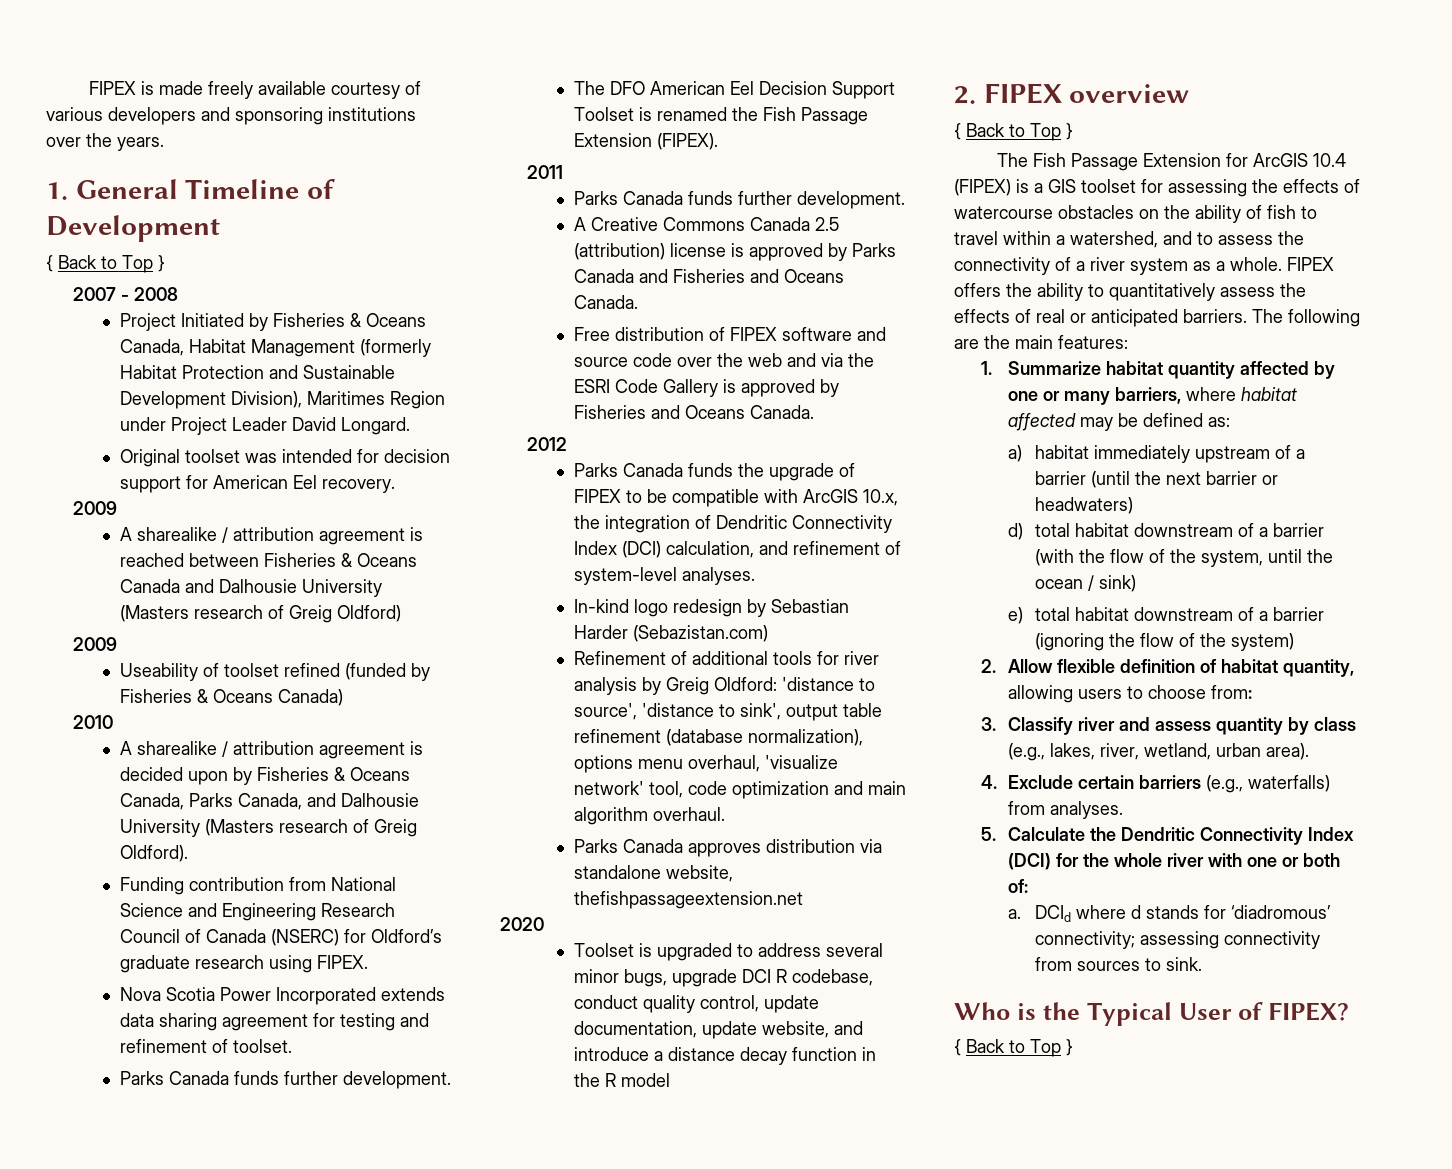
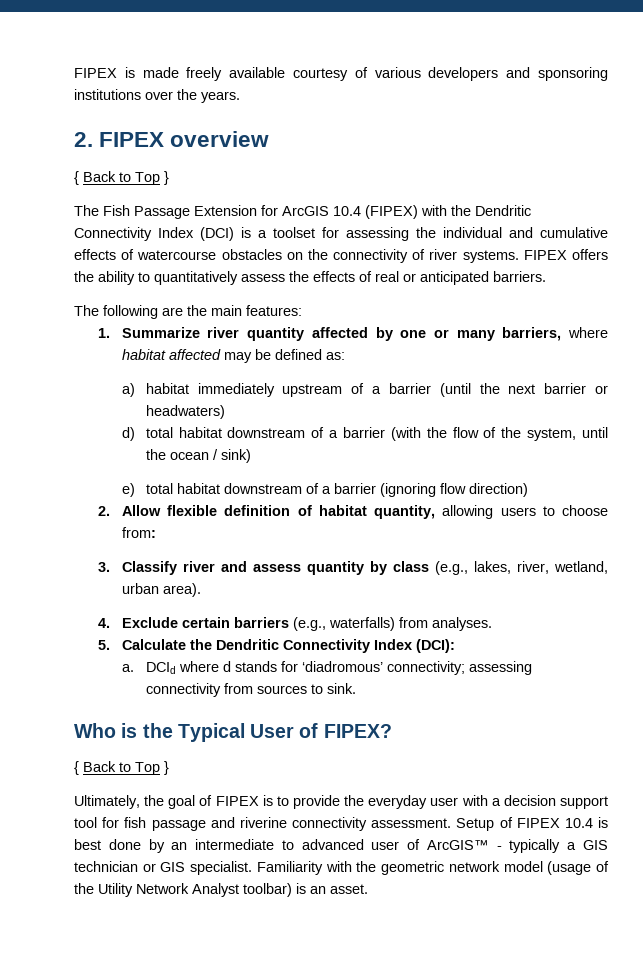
[46,179,336,200] [46,215,220,242] [46,255,165,273] [72,287,178,301] [119,313,426,331] [119,339,431,357] [119,365,395,379] [119,391,445,409] [119,417,410,435] [119,449,450,467] [119,475,395,493] [72,501,117,515] [119,527,423,545] [119,553,417,567] [119,579,382,597] [119,605,401,623] [72,637,117,651] [119,663,430,681] [119,689,343,706] [72,715,113,729] [119,741,423,759] [119,767,410,785] [119,793,419,810] [119,819,417,837] [119,845,188,862] [119,877,396,895] [119,903,395,921] [119,929,442,946] [119,955,368,973] [119,987,445,1005] [119,1013,429,1031] [119,1039,292,1053] [119,1071,451,1089] [573,81,895,99] [573,107,868,125] [573,133,718,150] [526,165,563,179] [573,191,905,209] [573,217,839,231] [573,243,896,261] [573,269,844,283] [573,295,638,309] [573,327,886,341] [573,353,874,367] [573,379,839,397] [573,405,814,419] [526,437,567,451] [573,463,855,481] [573,489,898,507] [573,515,892,533] [573,541,901,558] [573,567,755,585] [573,599,849,617] [573,625,768,642] [573,651,879,665] [573,677,875,695] [573,703,882,721] [573,729,863,746] [573,755,838,773] [573,781,906,799] [573,807,725,825] [573,839,882,857] [573,865,733,882] [573,891,803,909] [500,917,544,931] [573,943,883,961] [573,969,873,987] [573,995,819,1013] [573,1021,863,1039] [573,1047,876,1065] [573,1073,670,1087] // 1. General Timeline of Development // { Back to Top } // 2007 - 2008 // Project Initiated by Fisheries & Oceans Canada, Habitat Management (formerly Habitat Protection and Sustainable Development Division), Maritimes Region under Project Leader David Longard. // Original toolset was intended for decision support for American Eel recovery. // 2009 // A sharealike / attribution agreement is reached between Fisheries & Oceans Canada and Dalhousie University (Masters research of Greig Oldford) // 2009 // Useability of toolset refined (funded by Fisheries & Oceans Canada) // 2010 // A sharealike / attribution agreement is decided upon by Fisheries & Oceans Canada, Parks Canada, and Dalhousie University (Masters research of Greig Oldford). // Funding contribution from National Science and Engineering Research Council of Canada (NSERC) for Oldford’s graduate research using FIPEX. // Nova Scotia Power Incorporated extends data sharing agreement for testing and refinement of toolset. // Parks Canada funds further development. // The DFO American Eel Decision Support Toolset is renamed the Fish Passage Extension (FIPEX). // 2011 // Parks Canada funds further development. // A Creative Commons Canada 2.5 (attribution) license is approved by Parks Canada and Fisheries and Oceans Canada. // Free distribution of FIPEX software and source code over the web and via the ESRI Code Gallery is approved by Fisheries and Oceans Canada. // 2012 // Parks Canada funds the upgrade of FIPEX to be compatible with ArcGIS 10.x, the integration of Dendritic Connectivity Index (DCI) calculation, and refinement of system-level analyses. // In-kind logo redesign by Sebastian Harder (Sebazistan.com) // Refinement of additional tools for river analysis by Greig Oldford: 'distance to source', 'distance to sink', output table refinement (database normalization), options menu overhaul, 'visualize network' tool, code optimization and main algorithm overhaul. // Parks Canada approves distribution via standalone website, thefishpassageextension.net // 2020 // Toolset is upgraded to address several minor bugs, upgrade DCI R codebase, conduct quality control, update documentation, update website, and introduce a distance decay function in the R model -> (240, 97) none
(1011, 187) none -> [421,205,531,216] [74,227,234,241] with the Dendritic Connectivity Index (DCI)
[1048,179,1076,193] GIS -> (267, 234) none
(1278, 186) none -> [443,227,608,238] individual and cumulative
[1195,205,1317,223] [954,231,1304,248] [954,257,1282,275] ability of fish to travel within a watershed, and to assess the connectivity of a river system as a whole. -> [333,249,519,263] connectivity of river systems.
(1247, 316) none -> (546, 276) //
[1105,361,1163,375] habitat -> [207,327,240,338] river
[1108,633,1294,651] the flow of the system) -> [439,483,528,497] flow direction)
[1007,853,1340,870] [1007,879,1028,893] (DCI) for the whole river with one or both of: -> [415,639,455,653] (DCI):
(1073, 1047) none -> [74,795,609,809] [74,817,609,831] [74,839,608,853] [74,861,610,875] [74,883,368,897] // Ultimately, the goal of FIPEX is to provide the everyday user with a decision support tool for fish passage and riverine connectivity assessment. Setup of FIPEX 10.4 is best done by an intermediate to advanced user of ArcGIS™ - typically a GIS technician or GIS specialist. Familiarity with the geometric network model (usage of the Utility Network Analyst toolbar) is an asset.

